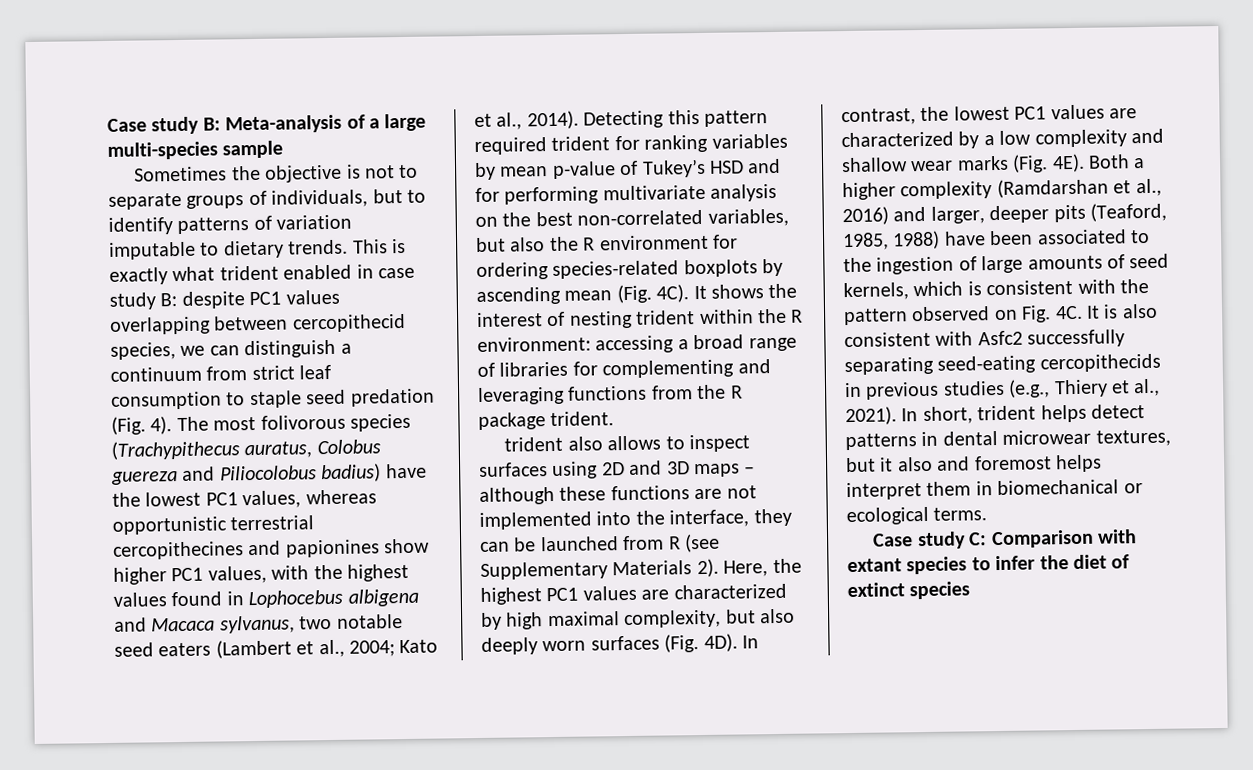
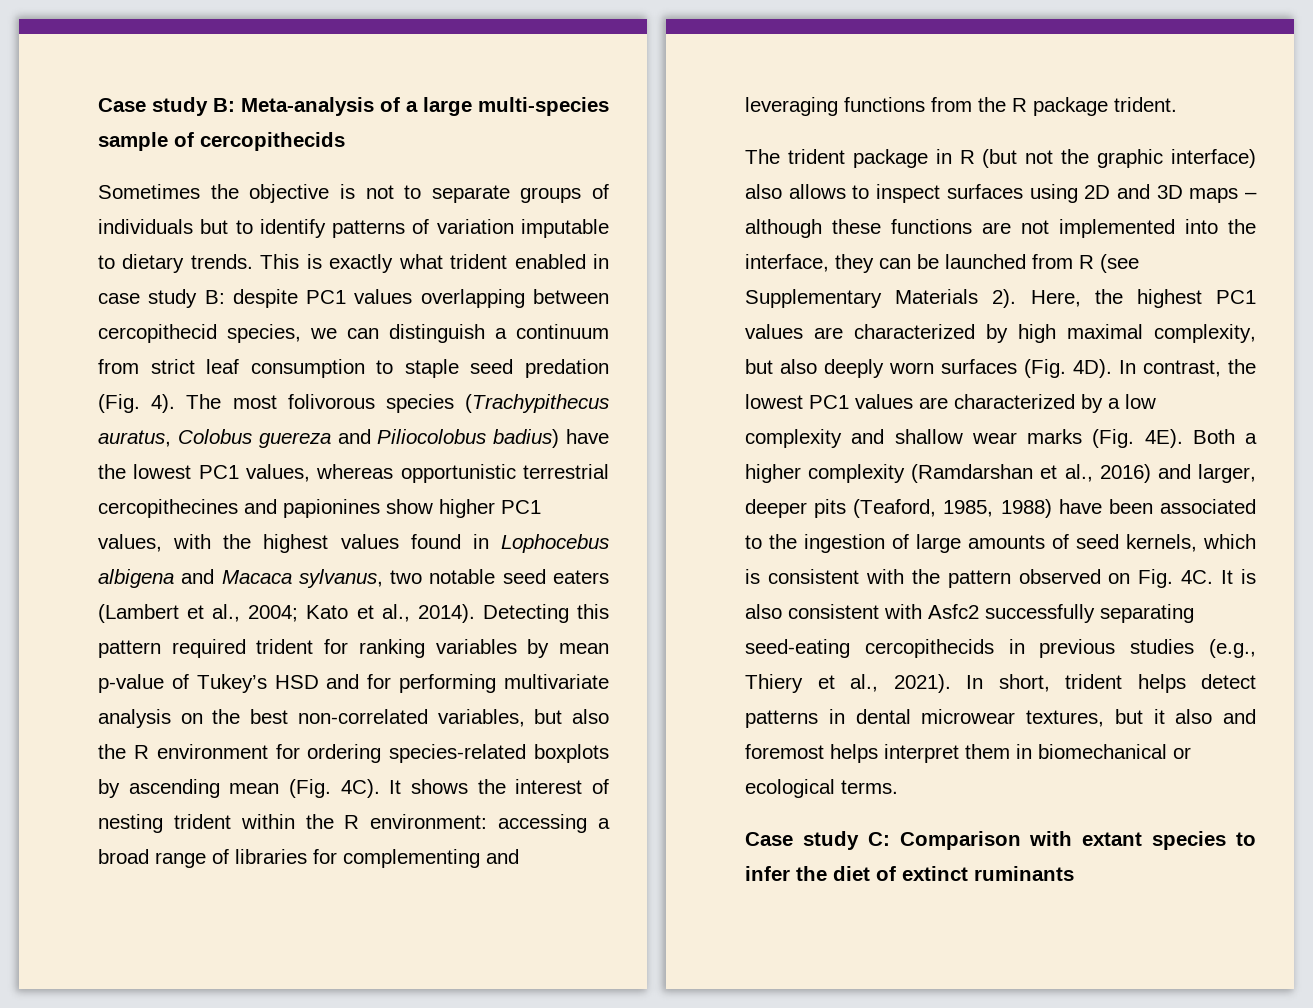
(284, 149) none -> [174,132,345,151] of cercopithecids
[271,189,369,208] individuals, -> [98,219,193,234] individuals
[504,436,564,452] trident -> [745,149,1256,168] The trident package in R (but not the graphic interface)
[909,581,971,600] species -> [974,866,1074,881] ruminants

